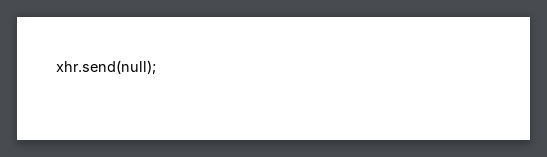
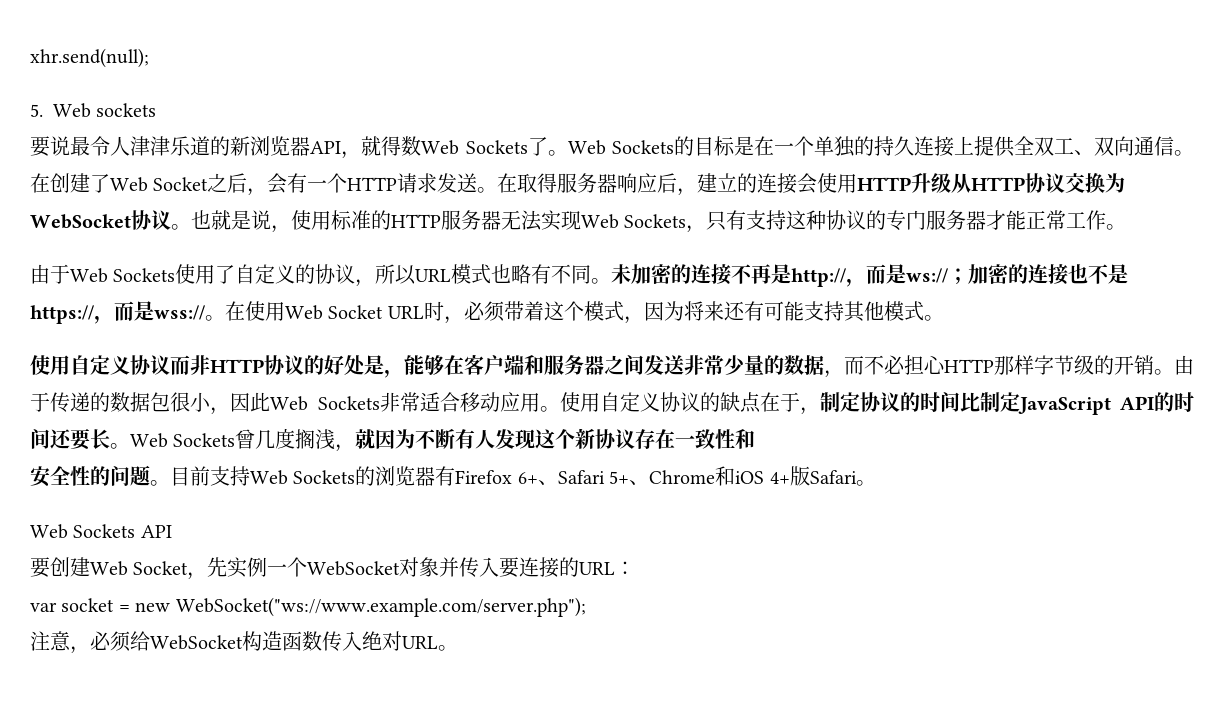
(156, 67) none -> [30,103,157,118] [30,136,1194,159] [30,172,1126,196] [30,210,1127,233] [30,264,1129,287] [30,301,944,324] [30,355,1194,378] [30,392,1194,415] [30,428,756,452] [30,465,876,487] [30,524,172,539] [30,557,636,580] [30,597,586,617] [30,631,458,654] // 5. Web sockets // 要说最令人津津乐道的新浏览器API，就得数Web Sockets了。Web Sockets的目标是在一个单独的持久连接上提供全双工、双向通信。在创建了Web Socket之后，会有一个HTTP请求发送。在取得服务器响应后，建立的连接会使用HTTP升级从HTTP协议交换为WebSocket协议。也就是说，使用标准的HTTP服务器无法实现Web Sockets，只有支持这种协议的专门服务器才能正常工作。 // 由于Web Sockets使用了自定义的协议，所以URL模式也略有不同。未加密的连接不再是http://，而是ws://；加密的连接也不是https://，而是wss://。在使用Web Socket URL时，必须带着这个模式，因为将来还有可能支持其他模式。 // 使用自定义协议而非HTTP协议的好处是，能够在客户端和服务器之间发送非常少量的数据，而不必担心HTTP那样字节级的开销。由于传递的数据包很小，因此Web Sockets非常适合移动应用。使用自定义协议的缺点在于，制定协议的时间比制定JavaScript API的时间还要长。Web Sockets曾几度搁浅，就因为不断有人发现这个新协议存在一致性和 // 安全性的问题。目前支持Web Sockets的浏览器有Firefox 6+、Safari 5+、Chrome和iOS 4+版Safari。 // Web Sockets API // 要创建Web Socket，先实例一个WebSocket对象并传入要连接的URL： // var socket = new WebSocket("ws://www.example.com/server.php"); // 注意，必须给WebSocket构造函数传入绝对URL。

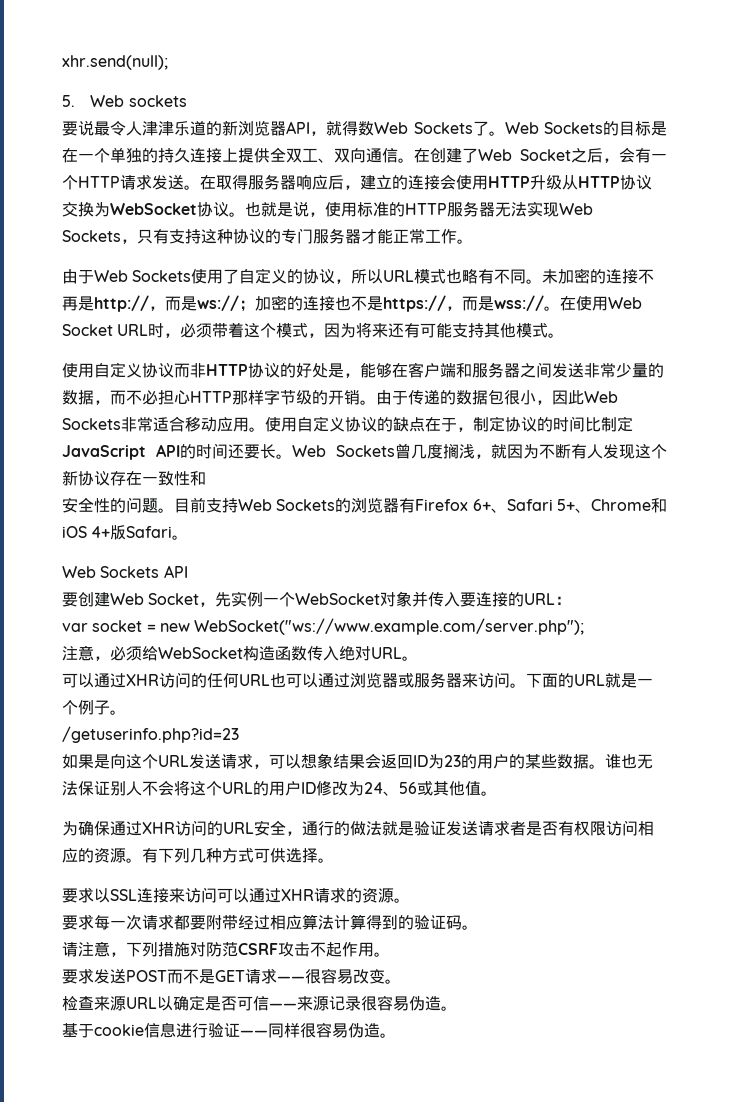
(458, 648) none -> [62,672,653,688] [62,700,126,715] [62,726,239,743] [62,753,653,769] [62,780,497,796] [62,820,654,836] [62,848,334,863] [62,887,410,903] [62,914,478,930] [62,941,390,957] [62,968,401,984] [62,995,457,1011] [62,1022,396,1038] // 可以通过XHR访问的任何URL也可以通过浏览器或服务器来访问。下面的URL就是一个例子。 // /getuserinfo.php?id=23 // 如果是向这个URL发送请求，可以想象结果会返回ID为23的用户的某些数据。谁也无法保证别人不会将这个URL的用户ID修改为24、56或其他值。 // 为确保通过XHR访问的URL安全，通行的做法就是验证发送请求者是否有权限访问相应的资源。有下列几种方式可供选择。 // 要求以SSL连接来访问可以通过XHR请求的资源。 // 要求每一次请求都要附带经过相应算法计算得到的验证码。 // 请注意，下列措施对防范CSRF攻击不起作用。 // 要求发送POST而不是GET请求——很容易改变。 // 检查来源URL以确定是否可信——来源记录很容易伪造。 // 基于cookie信息进行验证——同样很容易伪造。

